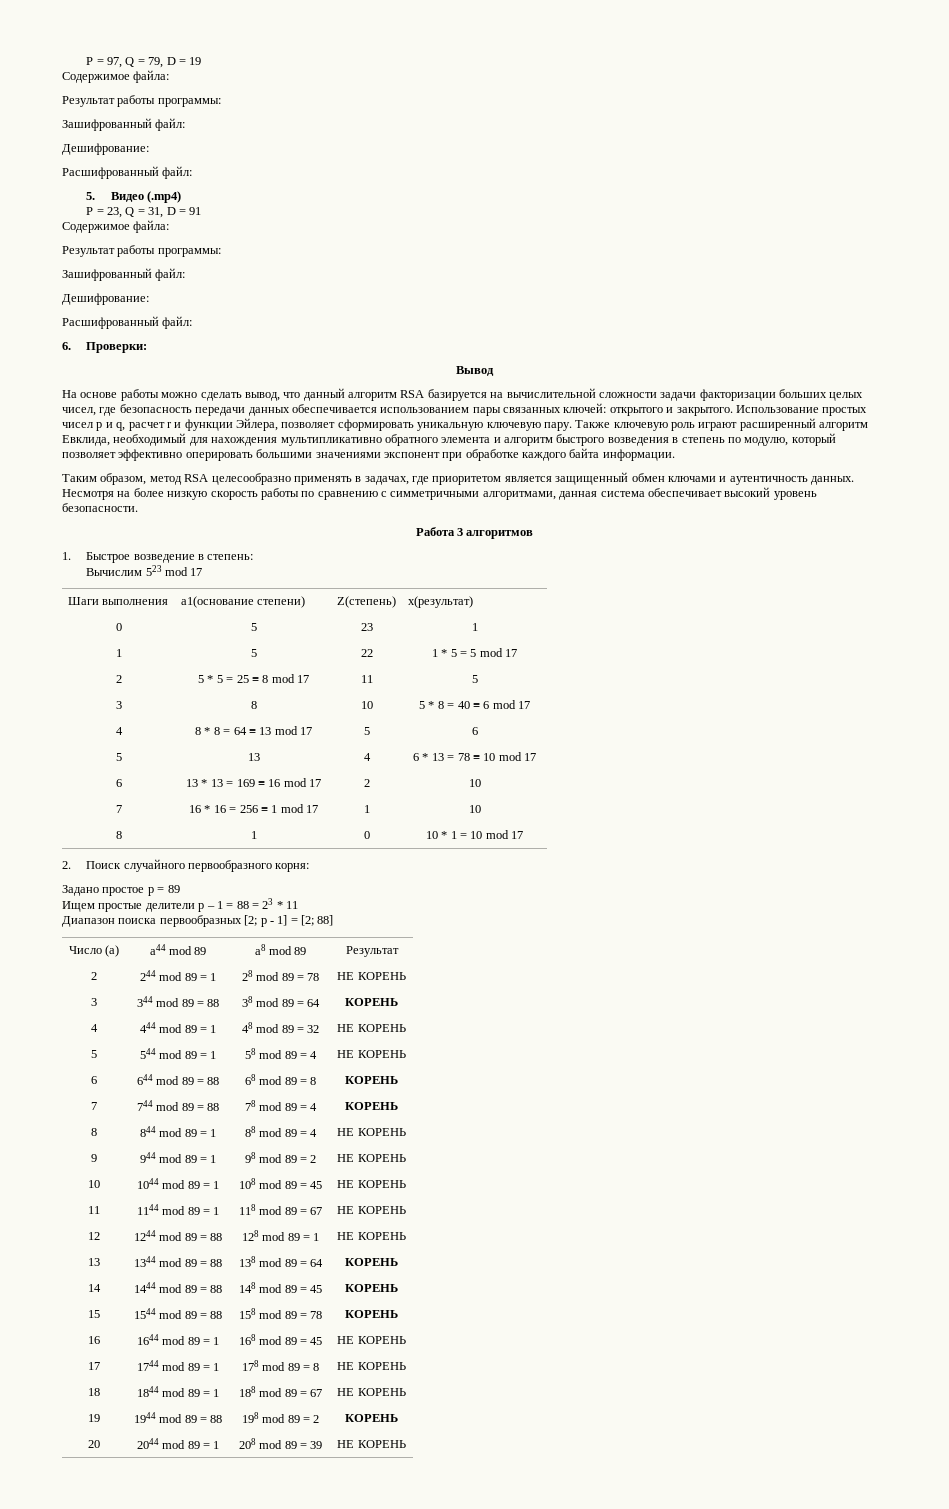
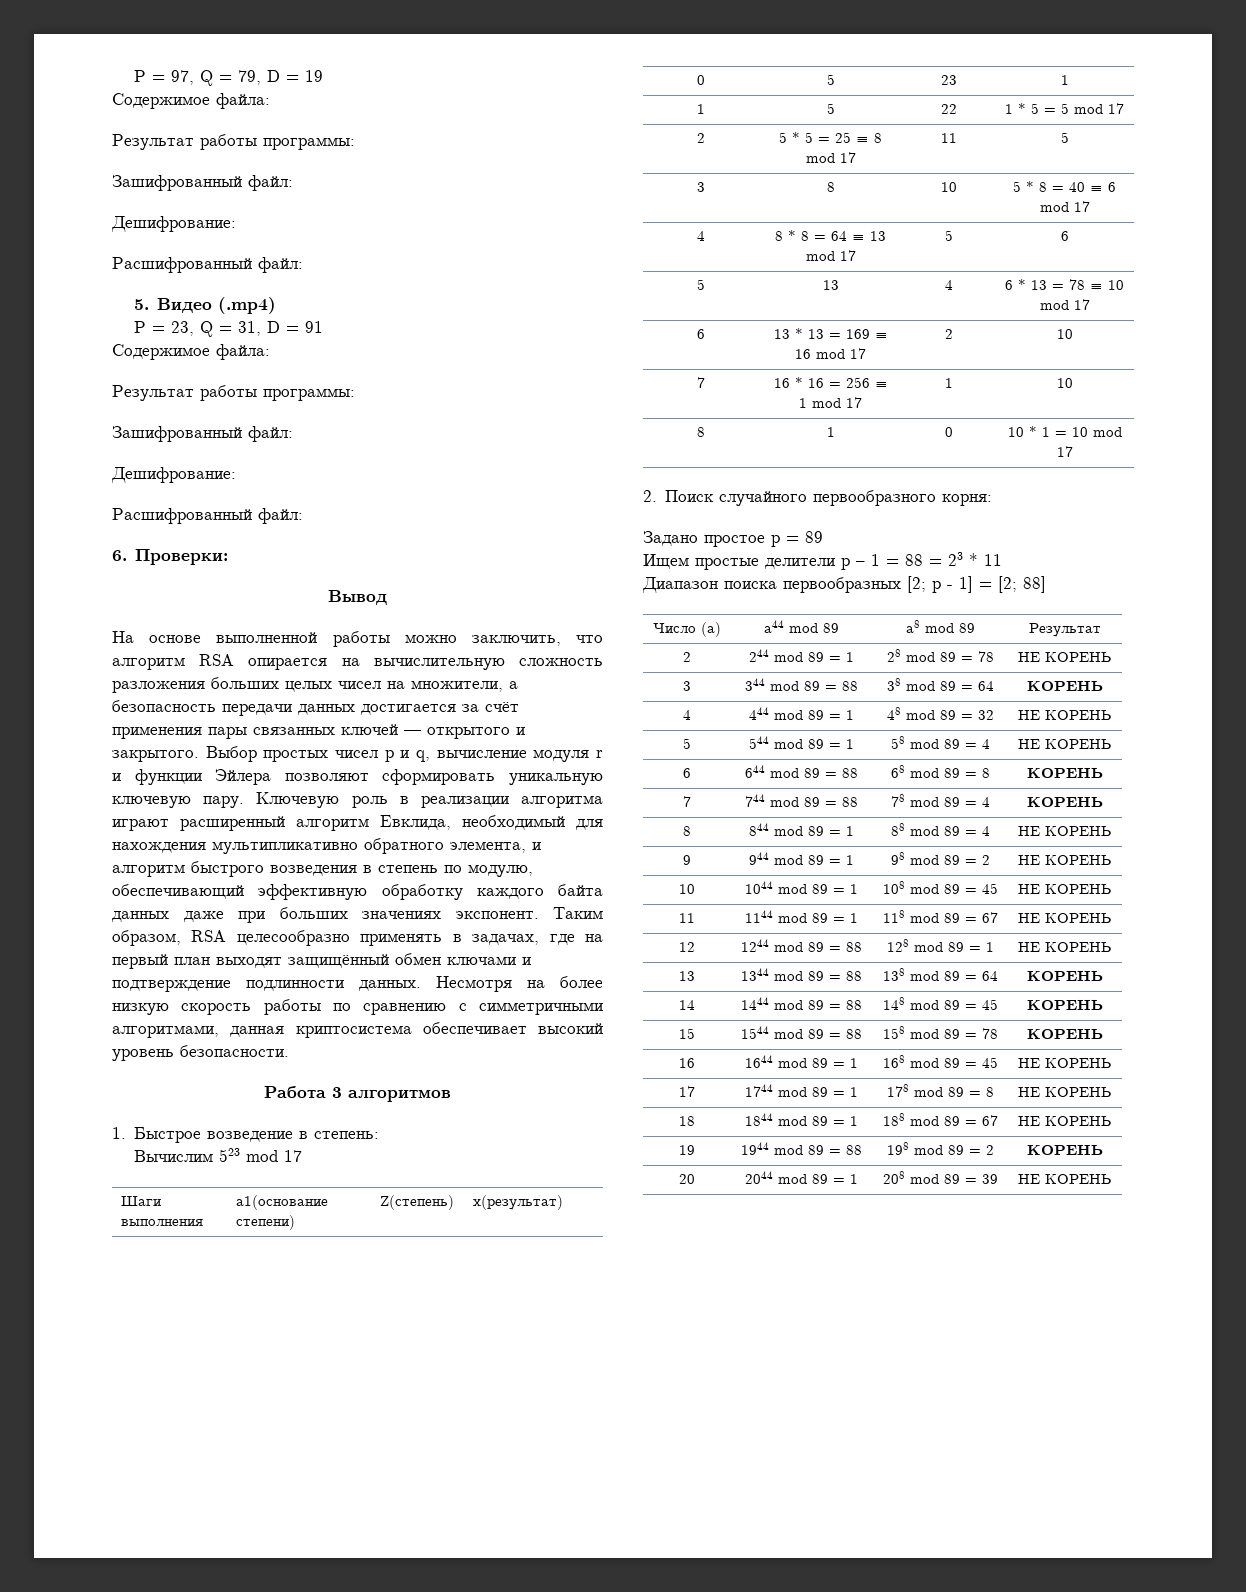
(118, 395) none -> [216,632,318,643] выполненной
[200,388,864,401] [62,403,607,416] сделать вывод, что данный алгоритм RSA базируется на вычислительной сложности задачи факторизации больших целых чисел, где безопасность передачи данных обеспечивается использованием пары связанных ключей: -> [471,635,603,646] [112,654,603,670] [112,677,518,693] [112,700,519,716] [112,724,421,739] заключить, что алгоритм RSA опирается на вычислительную сложность разложения больших целых чисел на множители, а безопасность передачи данных достигается за счёт применения пары связанных ключей —
[735,405,819,413] Использование -> [205,746,257,762] Выбор
[128,422,165,431] расчет -> [436,749,590,762] вычисление модуля
[236,418,336,431] Эйлера, позволяет -> [215,769,369,785] Эйлера позволяют
[575,420,695,431] Также ключевую роль -> [256,792,603,808] Ключевую роль в реализации алгоритма
[441,437,491,443] элемента -> [450,841,526,853] элемента,
[791,433,836,446] [62,448,675,461] который позволяет эффективно оперировать большими значениями экспонент при обработке каждого байта информации. // -> [112,884,603,900] [112,907,539,923] обеспечивающий эффективную обработку каждого байта данных даже при больших значениях экспонент.
[149,476,182,485] метод -> (181, 938) none
[432,472,629,485] приоритетом является защищенный -> [585,934,603,942] [112,954,389,969] на первый план выходят защищённый
[729,476,808,485] аутентичность -> [112,980,344,992] подтверждение подлинности
[600,491,645,497] система -> [295,1025,412,1038] криптосистема

